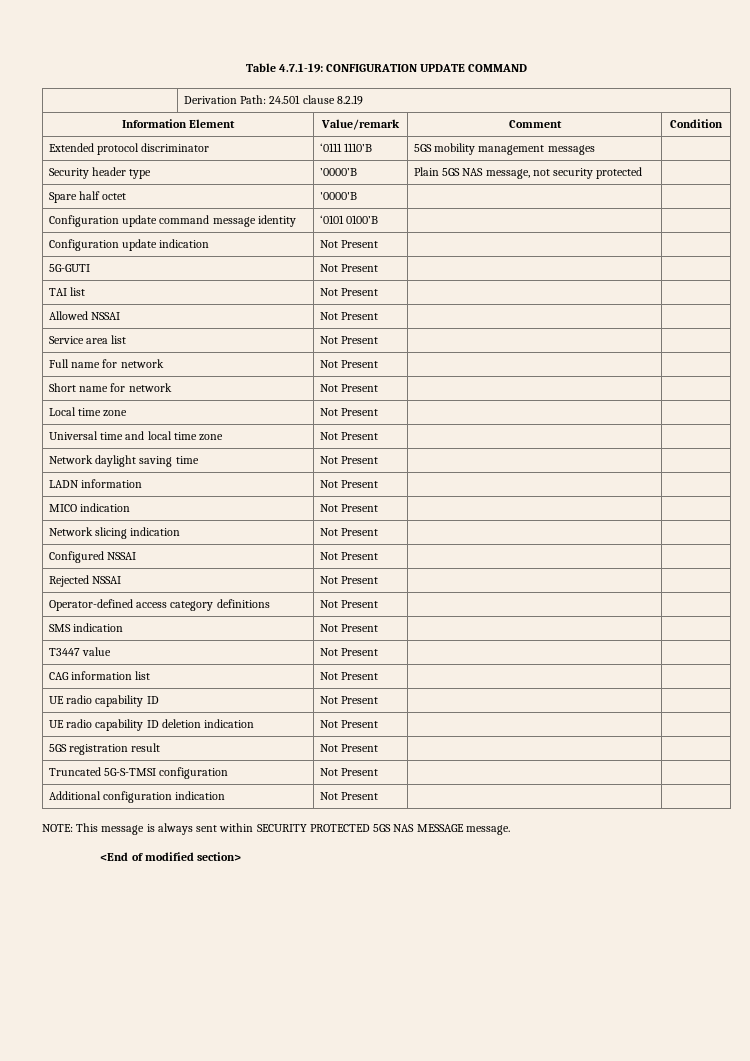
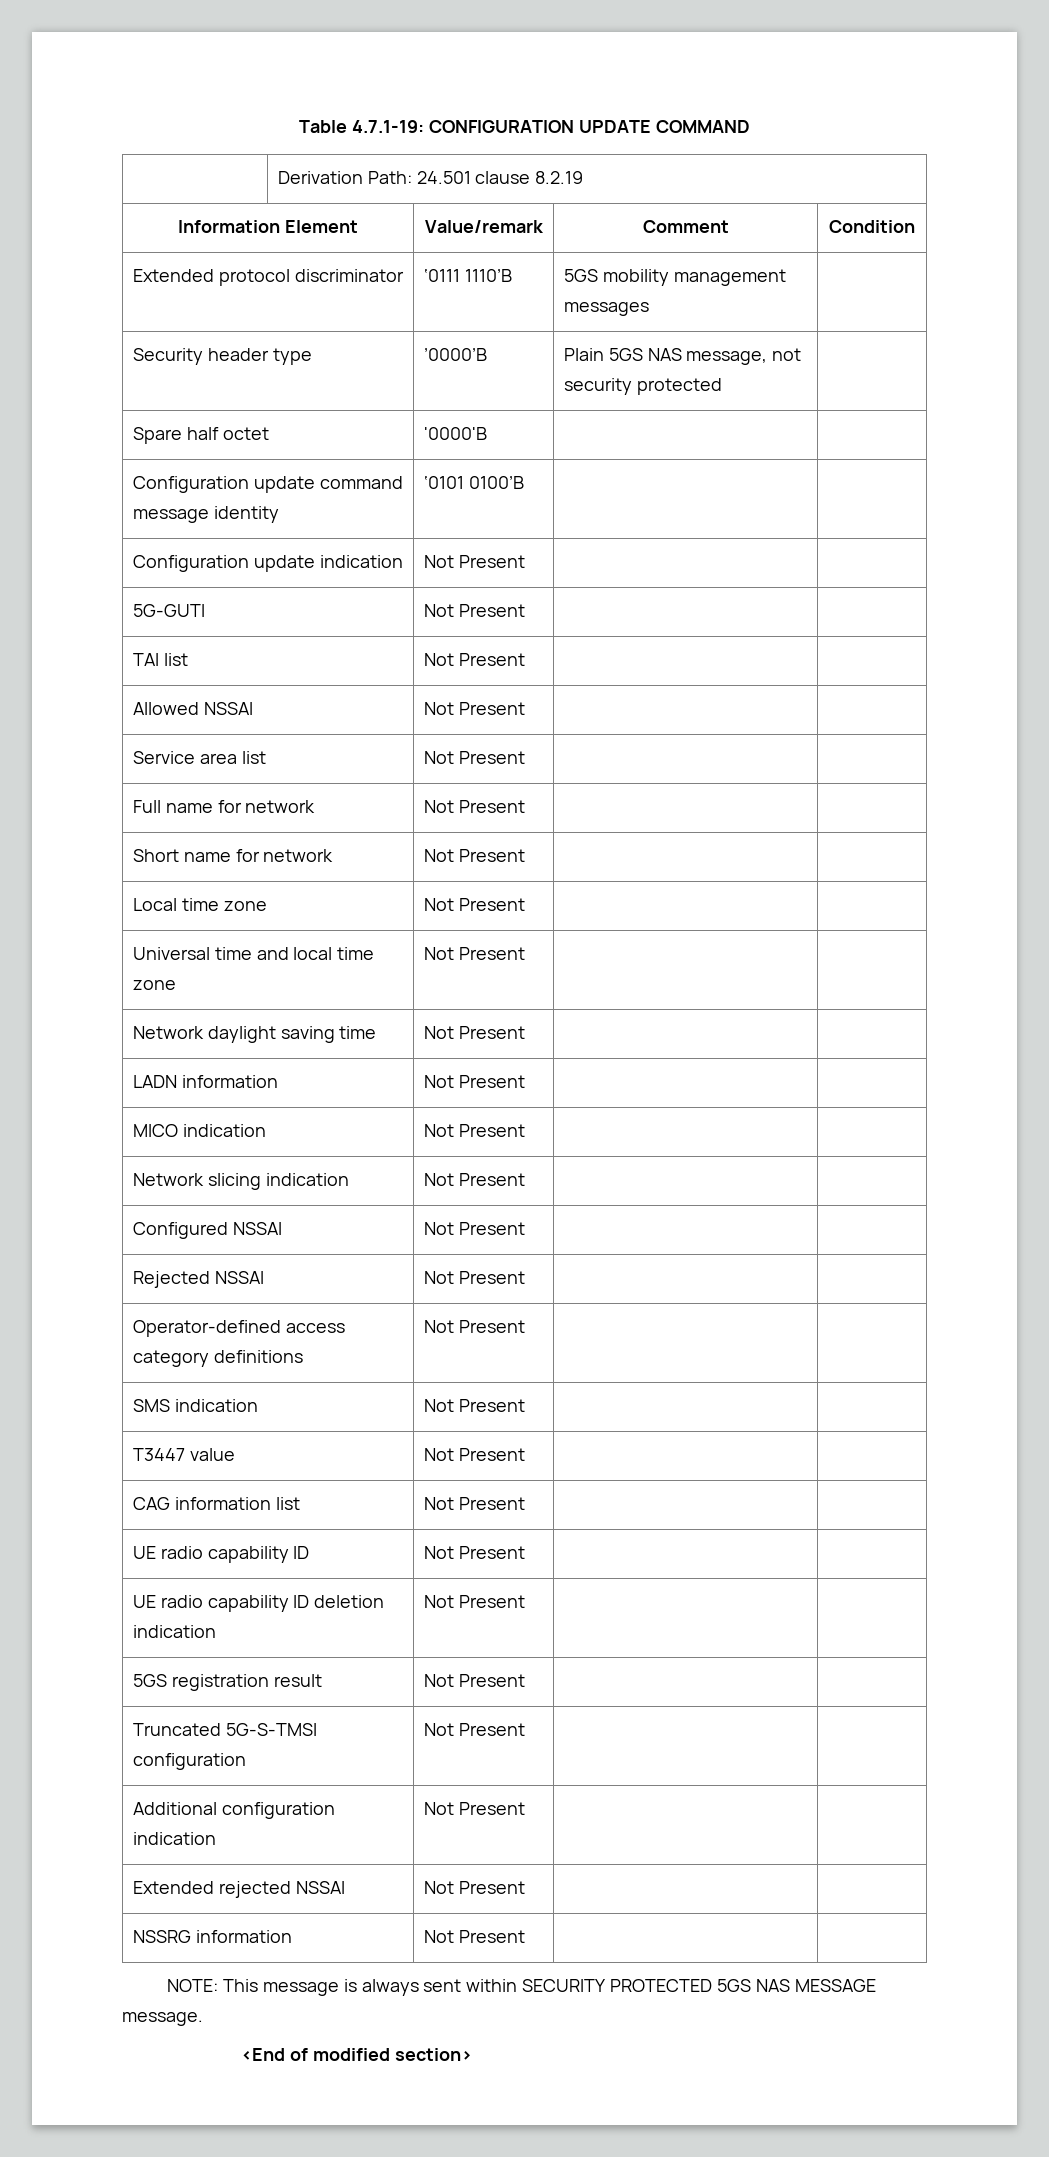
(379, 796) none -> [132,1881,345,1898] [423,1881,525,1894] [132,1930,292,1943] [423,1930,525,1943] // Extended rejected NSSAI | Not Present | | // NSSRG information | Not Present | |

